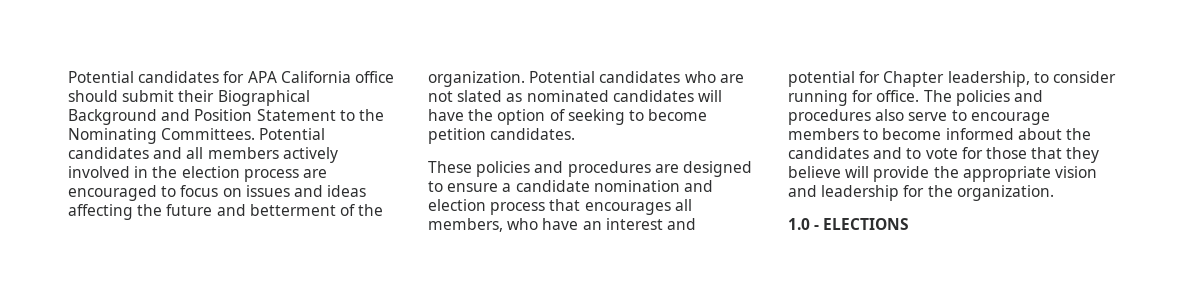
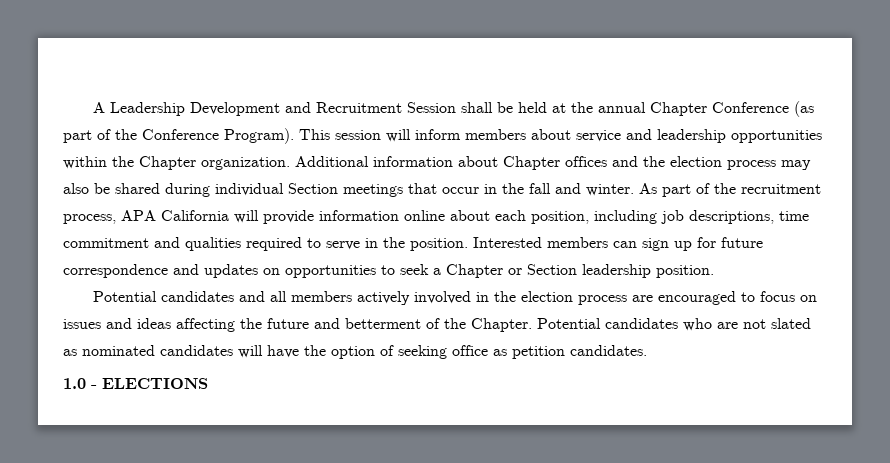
[68,71,394,83] [68,90,310,106] [68,109,384,125] [68,128,256,144] Potential candidates for APA California office should submit their Biographical Background and Position Statement to the Nominating Committees. -> [92,101,814,117] [63,128,822,144] [63,156,811,170] [63,183,821,197] [63,210,809,224] [63,237,763,251] [63,264,714,278] A Leadership Development and Recruitment Session shall be held at the annual Chapter Conference (as part of the Conference Program). This session will inform members about service and leadership opportunities within the Chapter organization. Additional information about Chapter offices and the election process may also be shared during individual Section meetings that occur in the fall and winter. As part of the recruitment process, APA California will provide information online about each position, including job descriptions, time commitment and qualities required to serve in the position. Interested members can sign up for future correspondence and updates on opportunities to seek a Chapter or Section leadership position. //
[428,71,525,87] organization. -> [471,318,532,332] Chapter.
[628,109,708,121] to become -> [452,345,507,356] office as
[428,161,752,177] [428,180,713,192] [428,199,692,215] [428,218,696,232] [788,71,1116,87] [788,90,1043,106] [788,109,1050,125] [788,128,1091,140] [788,147,1100,163] [788,166,1097,182] [788,185,1054,201] // These policies and procedures are designed to ensure a candidate nomination and election process that encourages all members, who have an interest and potential for Chapter leadership, to consider running for office. The policies and procedures also serve to encourage members to become informed about the candidates and to vote for those that they believe will provide the appropriate vision and leadership for the organization. -> (647, 350) none

